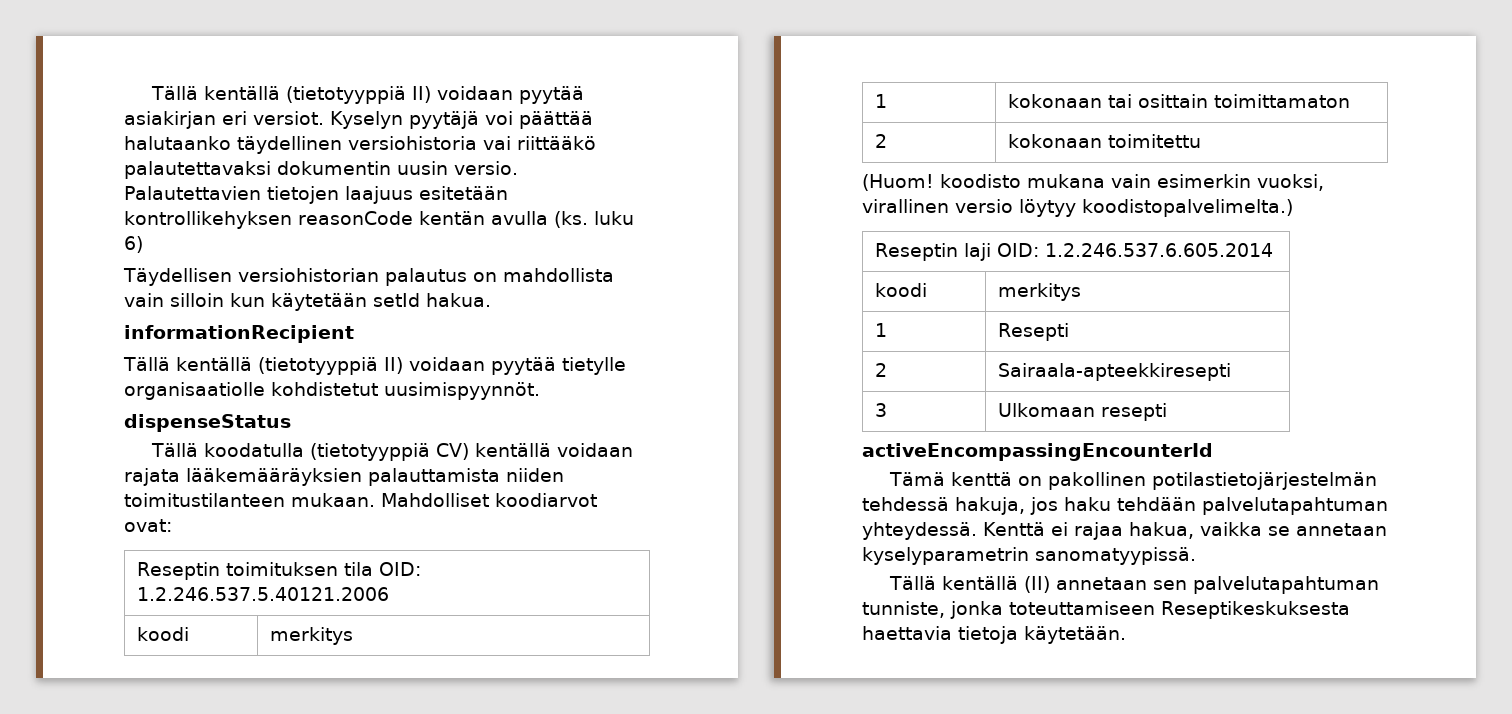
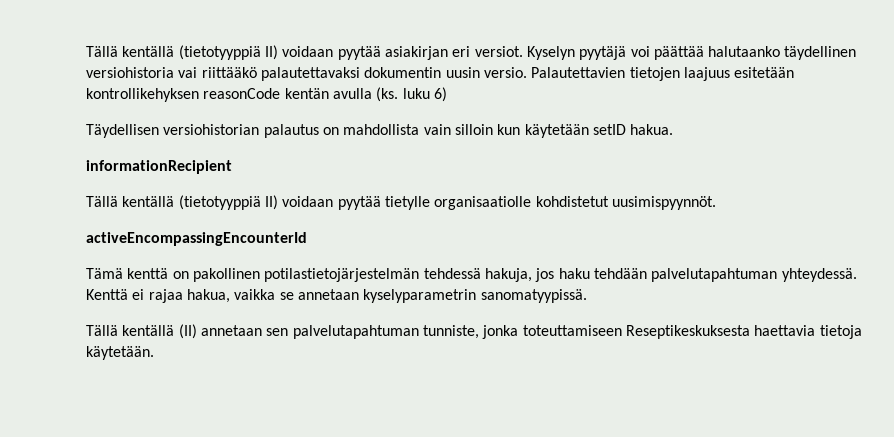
[373,293,420,307] setId -> [592,124,626,135] setID
[124,414,291,432] [150,443,633,461] [124,468,564,486] [124,493,597,507] [124,519,172,532] [137,562,422,580] [137,587,390,601] [137,627,190,641] [270,627,354,645] [875,94,888,108] [1008,94,1351,108] [875,134,888,148] [1008,134,1202,148] [862,174,1324,191] [862,199,1293,217] [875,243,1274,261] [875,283,928,297] [998,283,1082,301] [875,323,888,337] [998,323,1070,341] [875,363,888,377] [998,363,1232,381] [875,403,888,417] [998,403,1168,421] // dispenseStatus // Tällä koodatulla (tietotyyppiä CV) kentällä voidaan rajata lääkemääräyksien palauttamista niiden toimitustilanteen mukaan. Mahdolliset koodiarvot ovat: // Reseptin toimituksen tila OID: 1.2.246.537.5.40121.2006 // koodi | merkitys // 1 | kokonaan tai osittain toimittamaton // 2 | kokonaan toimitettu // (Huom! koodisto mukana vain esimerkin vuoksi, virallinen versio löytyy koodistopalvelimelta.) // Reseptin laji OID: 1.2.246.537.6.605.2014 // koodi | merkitys // 1 | Resepti // 2 | Sairaala-apteekkiresepti // 3 | Ulkomaan resepti -> (716, 203) none

